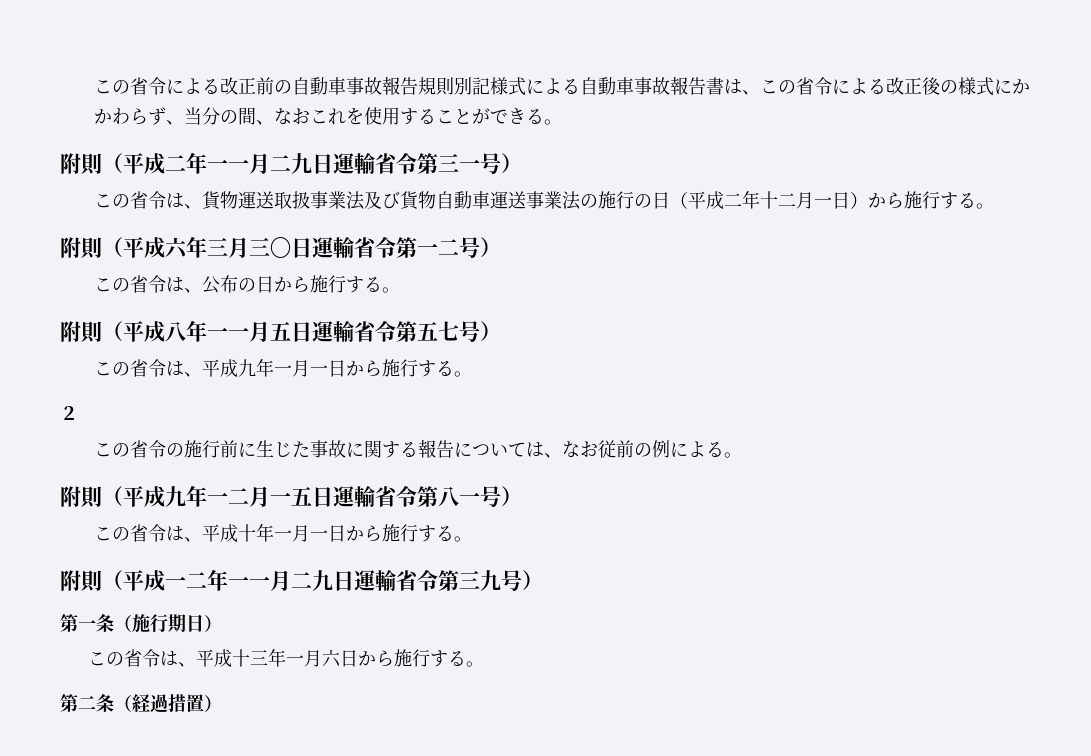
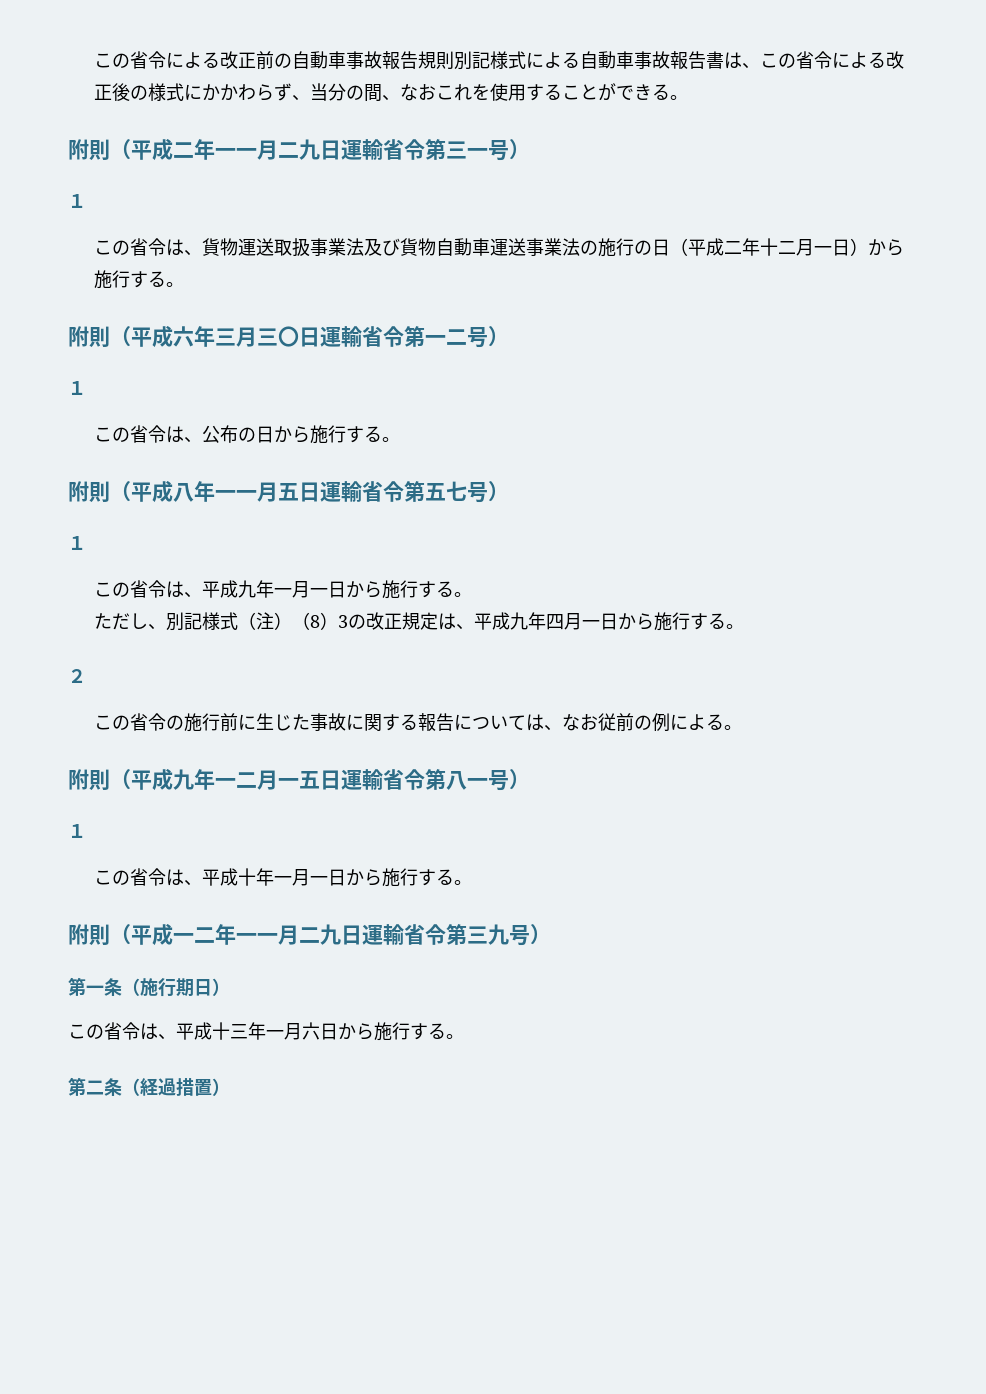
(522, 163) none -> [68,194,86,208] // １
(501, 247) none -> [68,381,86,395] // １
(501, 331) none -> [68,536,86,550] // １
(473, 374) none -> [93,612,744,631] // ただし、別記様式（注）（8）3の改正規定は、平成九年四月一日から施行する。
(522, 496) none -> [68,824,86,838] // １

